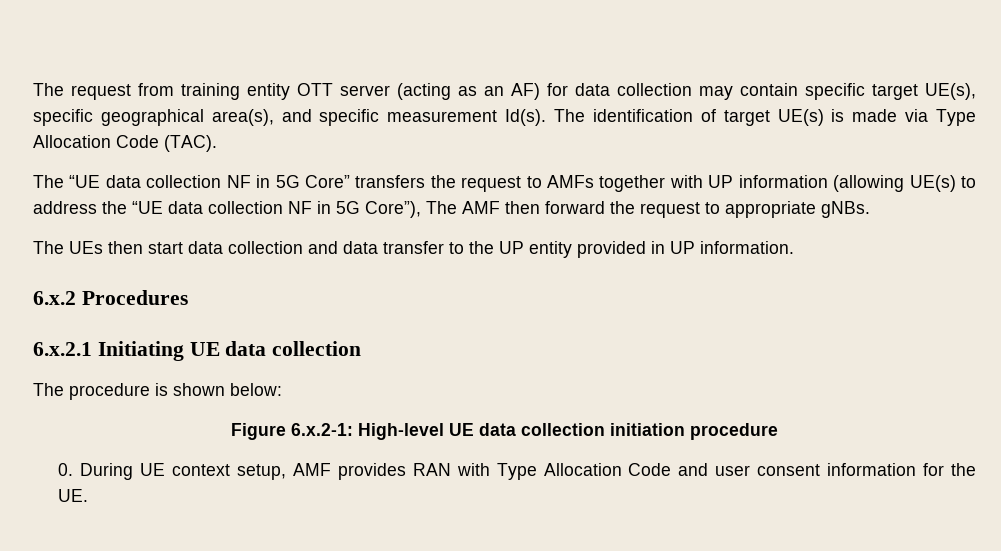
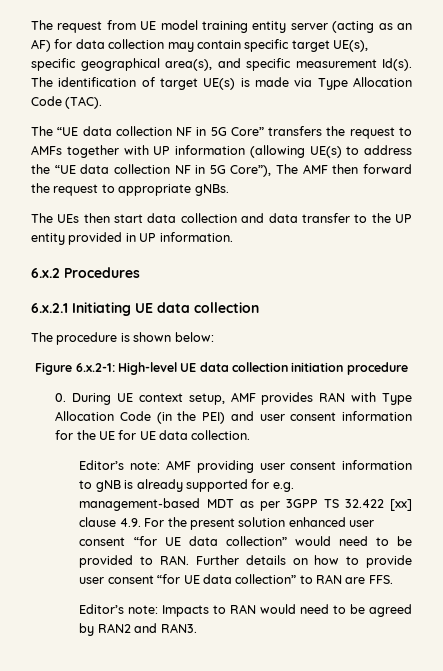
(174, 89) none -> [140,20,198,30] UE model
[297,83,333,96] OTT -> (287, 27) none
(672, 469) none -> [156,411,226,424] (in the PEI)
[58,489,89,502] UE. -> [98,430,251,440] [79,460,412,473] [79,479,294,492] [79,498,412,511] [79,517,375,530] [79,536,413,546] [79,555,413,568] [79,574,393,584] [79,604,412,617] [79,623,197,636] UE for UE data collection. // Editor’s note: AMF providing user consent information to gNB is already supported for e.g. management-based MDT as per 3GPP TS 32.422 [xx] clause 4.9. For the present solution enhanced user consent “for UE data collection” would need to be provided to RAN. Further details on how to provide user consent “for UE data collection” to RAN are FFS. // Editor’s note: Impacts to RAN would need to be agreed by RAN2 and RAN3.

